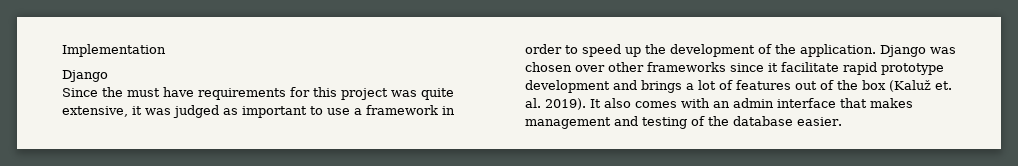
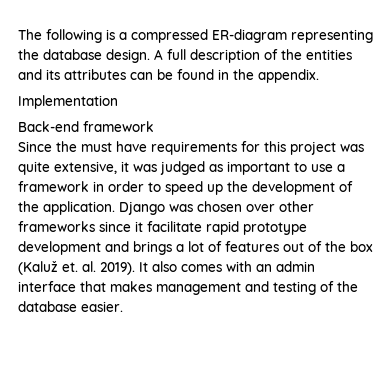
(62, 50) none -> [18,29,373,43] [18,49,352,63] [18,69,319,83] The following is a compressed ER-diagram representing the database design. A full description of the entities and its attributes can be found in the appendix. //
[62,70,108,82] Django -> [18,121,154,132] Back-end framework

